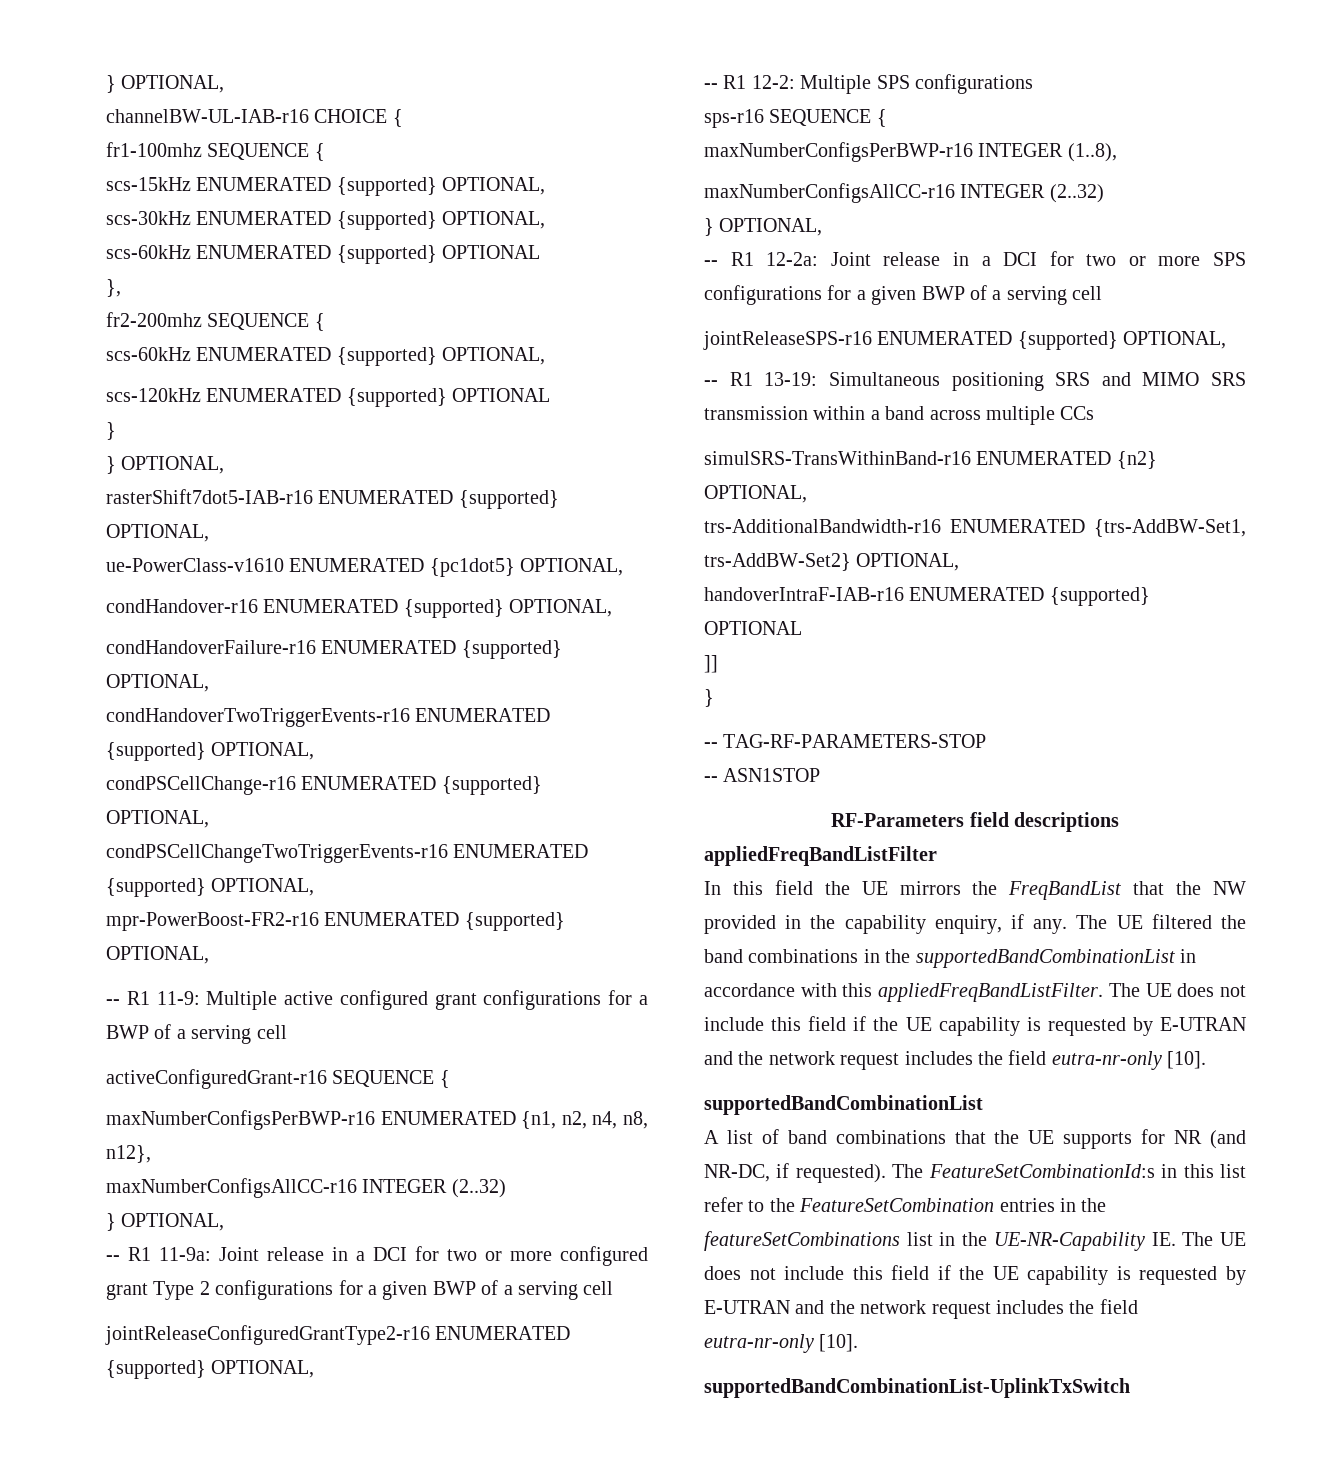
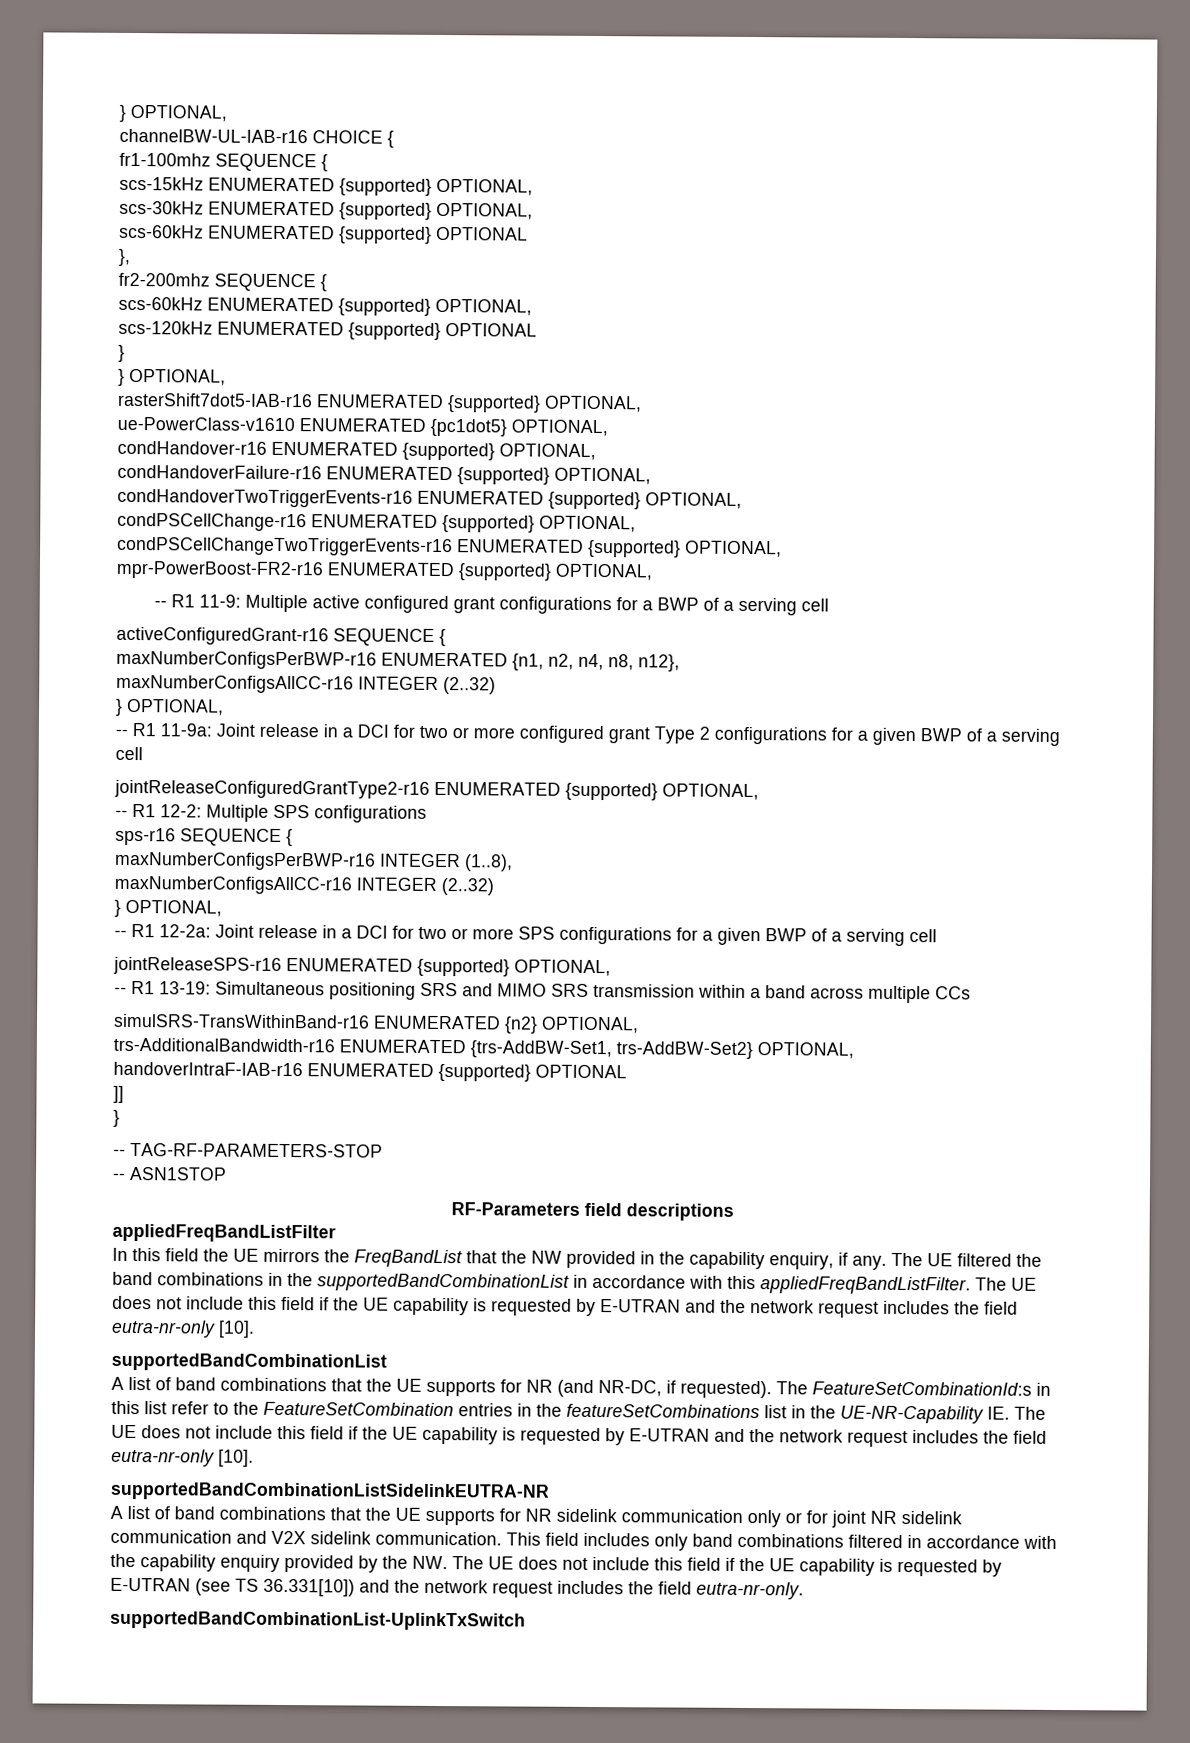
(859, 1343) none -> [110,1481,550,1502] [110,1505,962,1528] [110,1529,1057,1551] [110,1553,1002,1577] [110,1577,804,1600] // supportedBandCombinationListSidelinkEUTRA-NR // A list of band combinations that the UE supports for NR sidelink communication only or for joint NR sidelink communication and V2X sidelink communication. This field includes only band combinations filtered in accordance with the capability enquiry provided by the NW. The UE does not include this field if the UE capability is requested by E-UTRAN (see TS 36.331[10]) and the network request includes the field eutra-nr-only.

